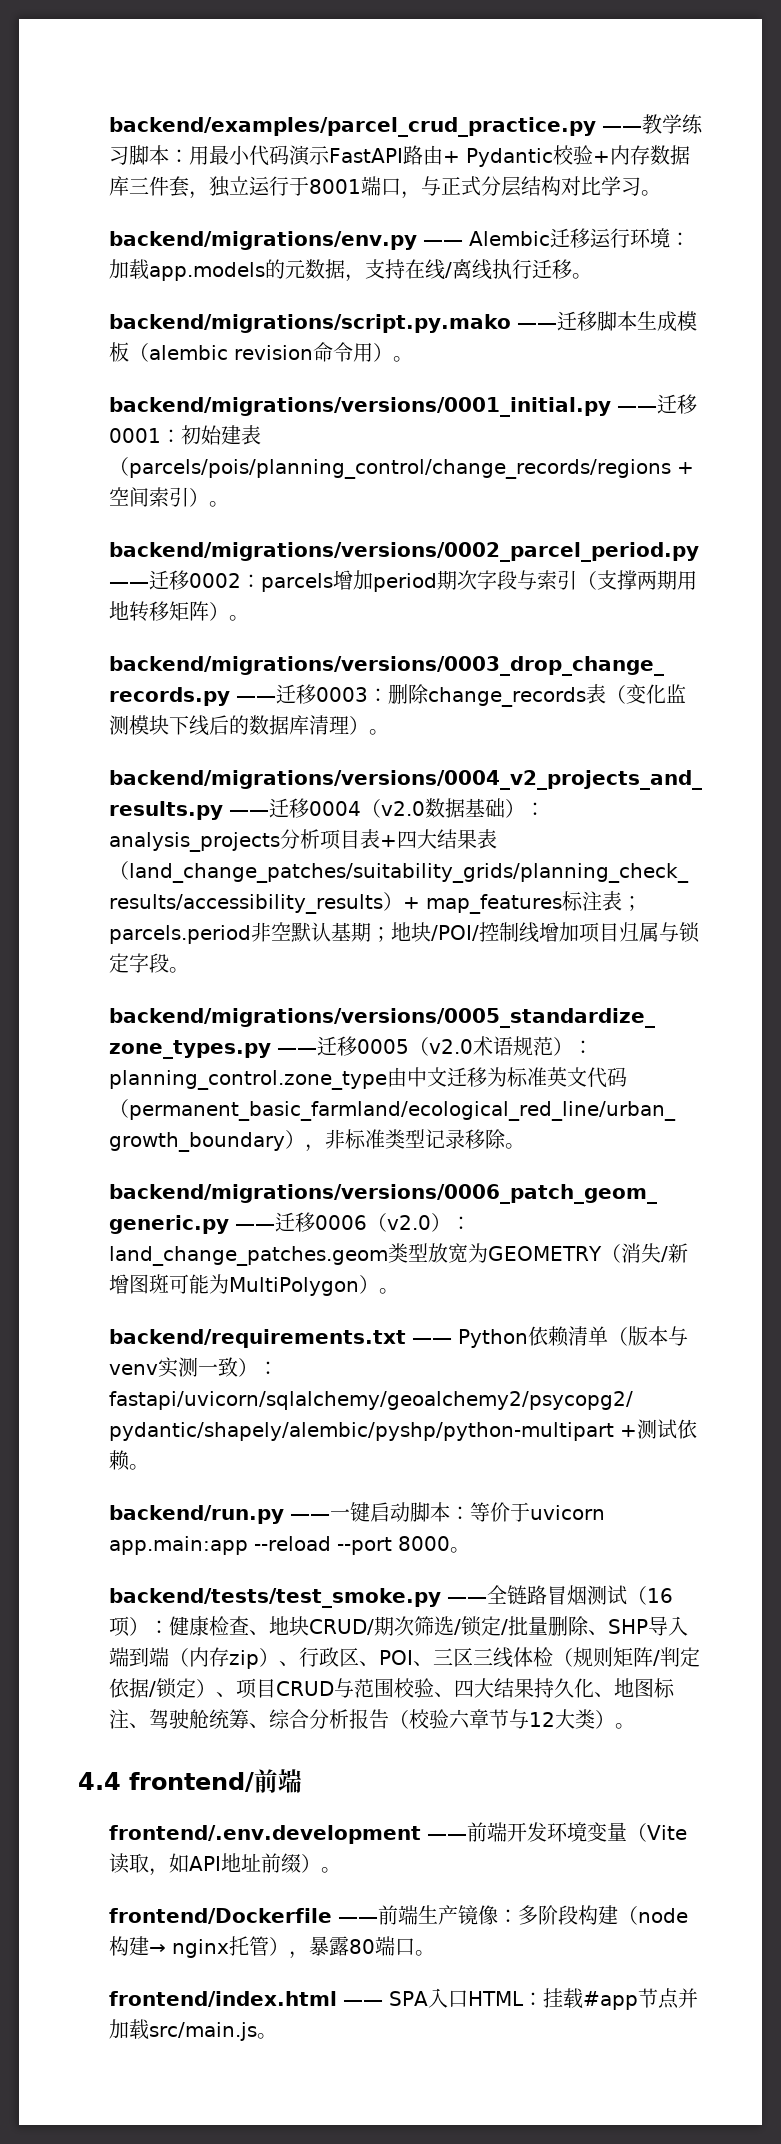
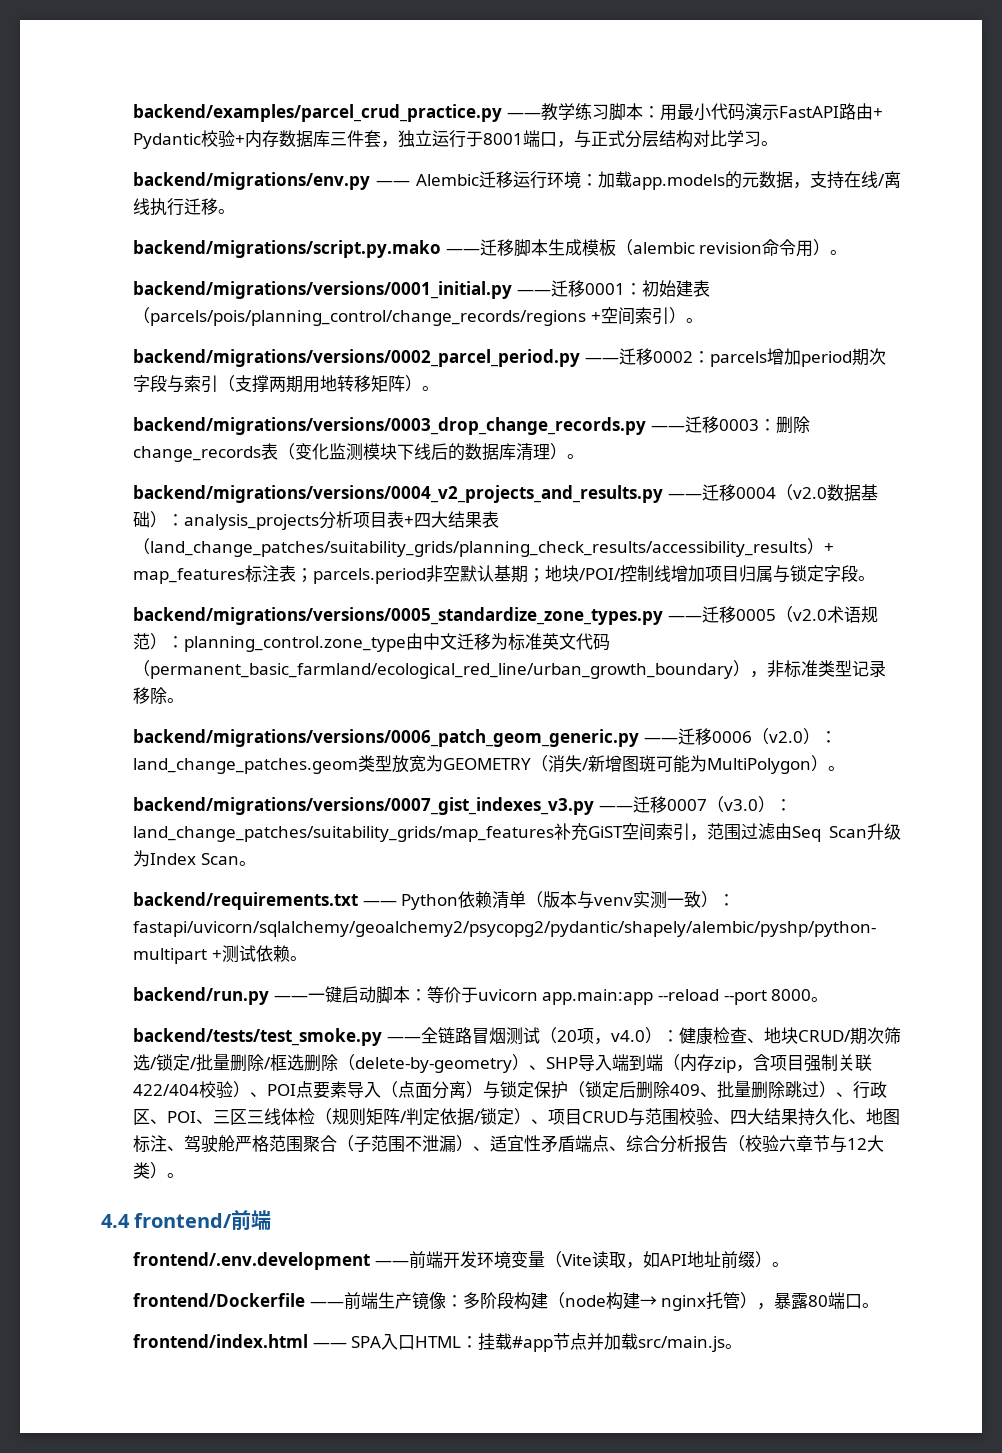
(399, 1291) none -> [133,796,792,815] [133,823,901,842] [133,850,256,867] // backend/migrations/versions/0007_gist_indexes_v3.py ——迁移0007（v3.0）：land_change_patches/suitability_grids/map_features补充GiST空间索引，范围过滤由Seq Scan升级为Index Scan。
[646,1588,673,1603] [108,1616,130,1637] 16项 -> [556,1028,645,1045] 20项，v4.0
(589, 1626) none -> [264,1054,530,1073] /框选删除（delete-by-geometry）
(259, 1659) none -> [736,1054,873,1072] [133,1081,820,1099] ，含项目强制关联422/404校验）、POI点要素导入（点面分离）与锁定保护（锁定后删除409、批量删除跳过
[208,1709,249,1729] 统筹 -> [235,1135,610,1153] 严格范围聚合（子范围不泄漏）、适宜性矛盾端点

